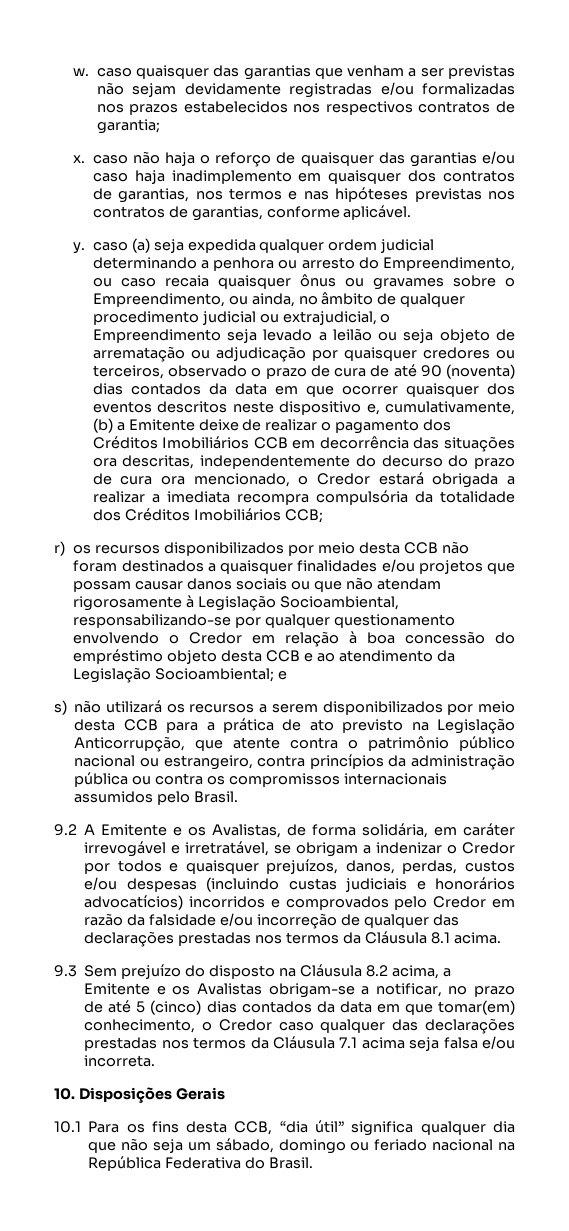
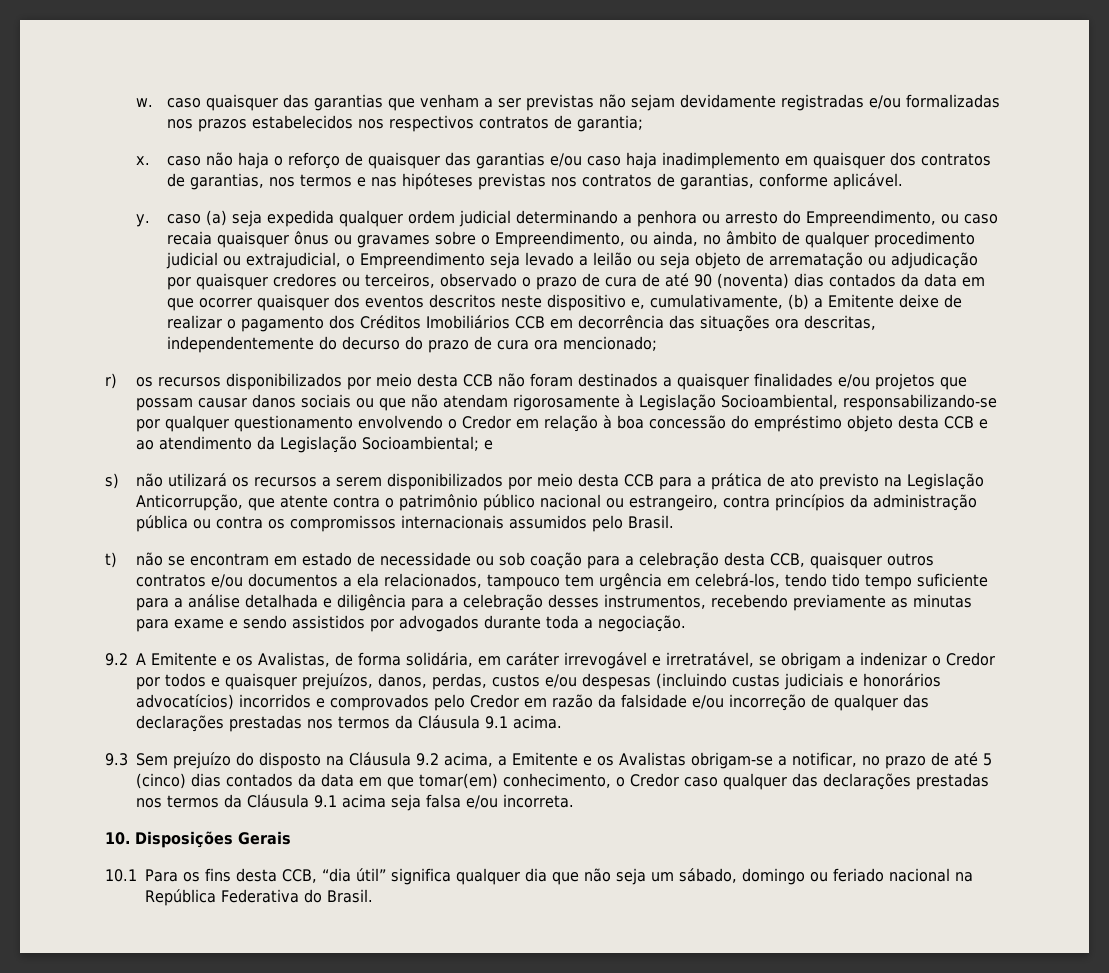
[193,472,515,488] [92,490,515,505] [92,508,323,523] mencionado, o Credor estará obrigada a realizar a imediata recompra compulsória da totalidade dos Créditos Imobiliários CCB; -> [562,336,657,351] mencionado;
(239, 797) none -> [105,552,934,569] [135,573,988,590] [135,594,972,611] [135,615,686,632] // t) não se encontram em estado de necessidade ou sob coação para a celebração desta CCB, quaisquer outros contratos e/ou documentos a ela relacionados, tampouco tem urgência em celebrá-los, tendo tido tempo suficiente para a análise detalhada e diligência para a celebração desses instrumentos, recebendo previamente as minutas para exame e sendo assistidos por advogados durante toda a negociação.
[430,932,450,944] 8.1 -> [485,716,508,729] 9.1
[365,965,388,977] 8.2 -> [416,753,439,766] 9.2
[339,1037,358,1048] 7.1 -> [314,795,337,808] 9.1

